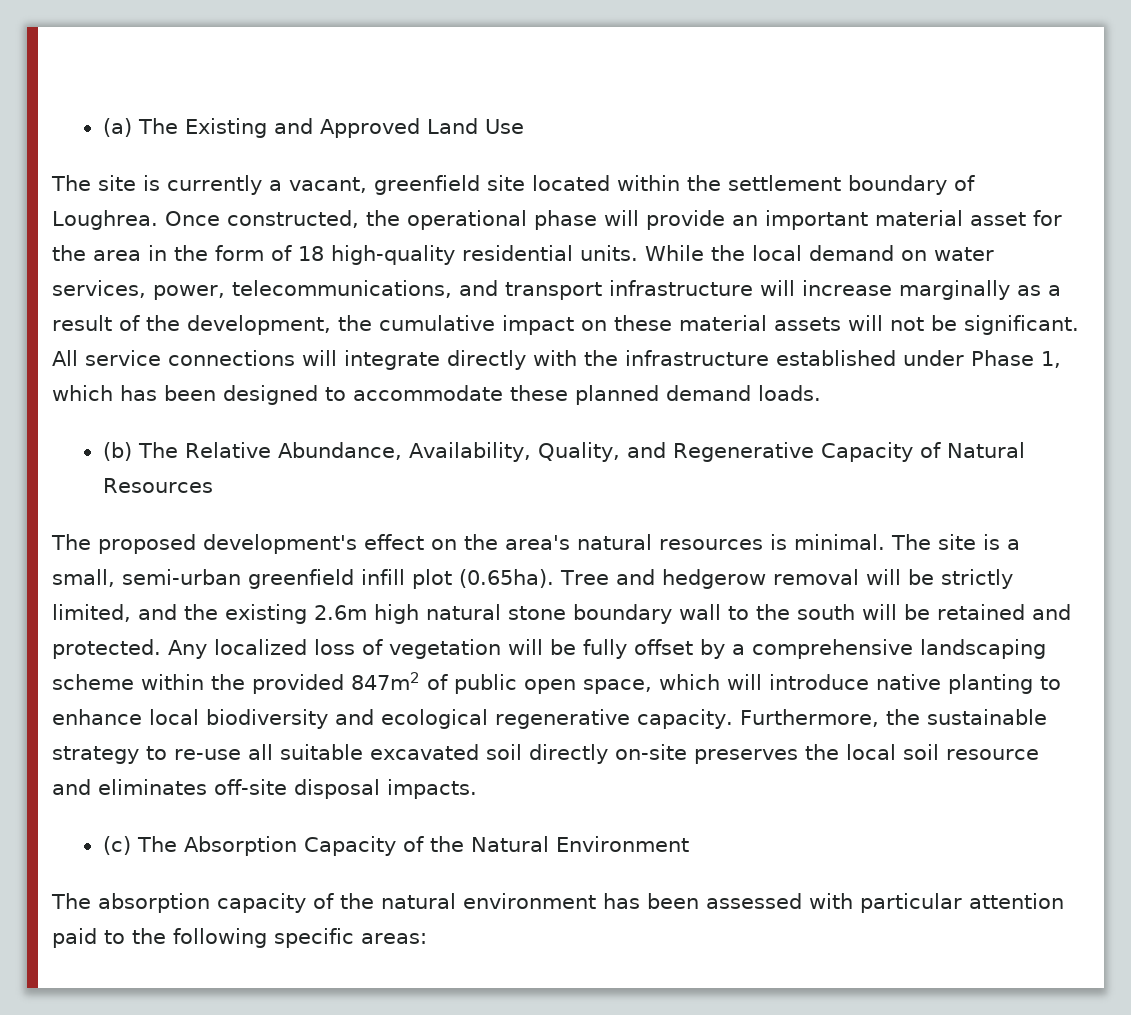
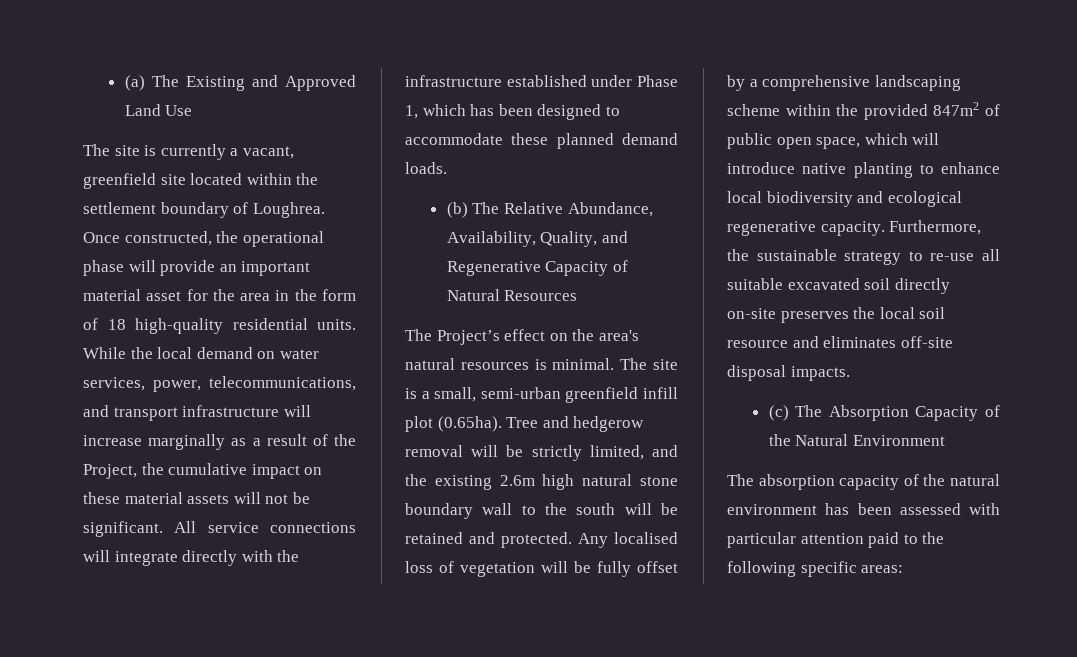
[187,315,331,335] development, -> [83,464,137,479] Project,
[98,534,357,554] proposed development's -> [436,330,500,345] Project’s
[214,639,307,655] localized -> [614,532,678,544] localised

